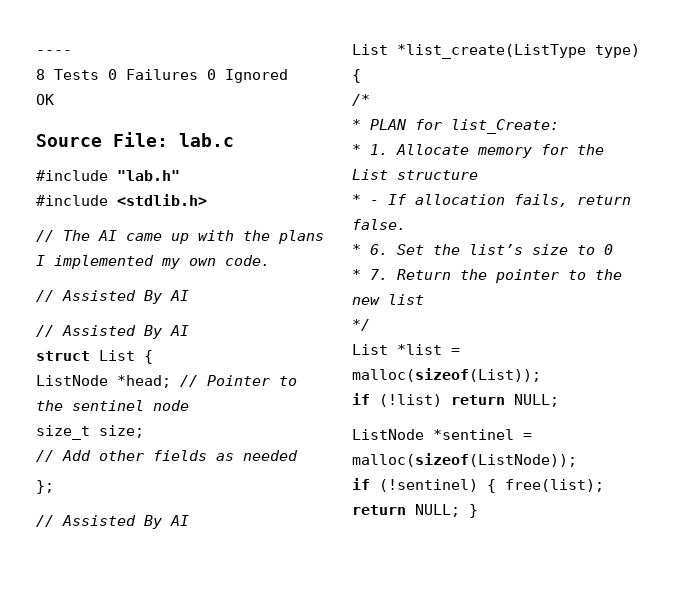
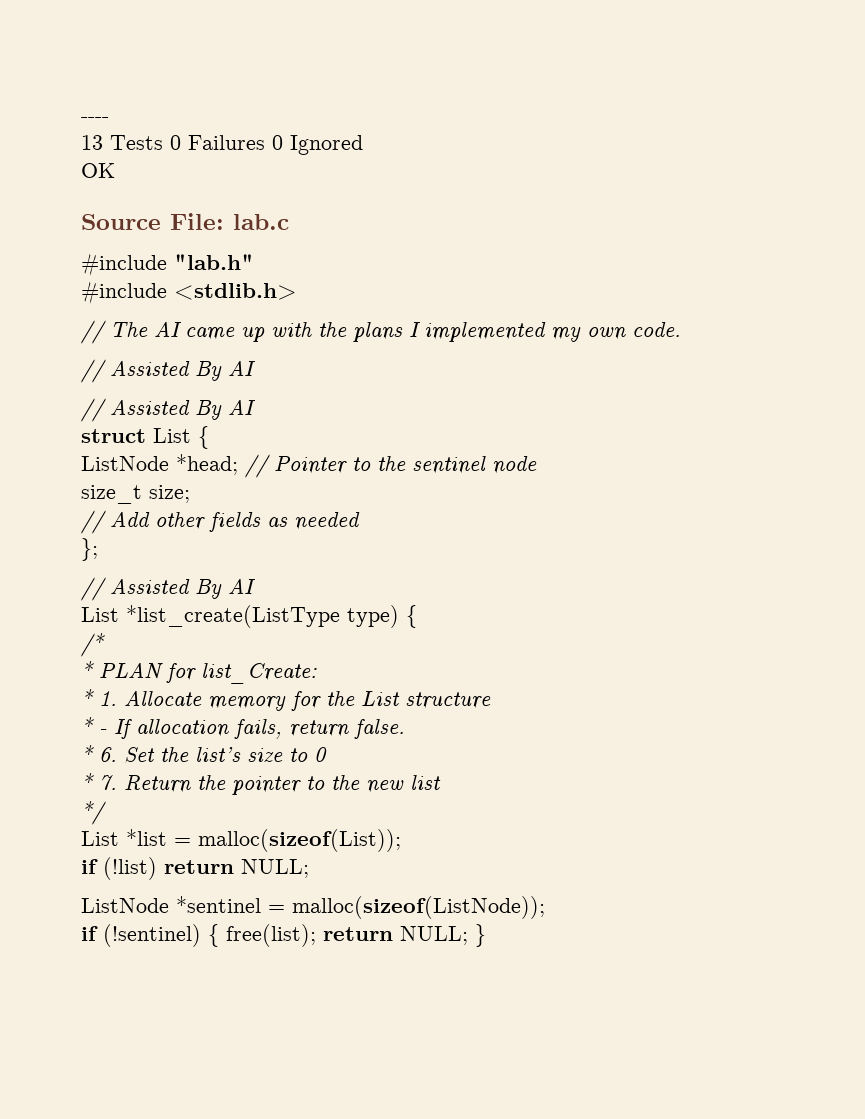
[36,69,45,80] 8 -> [81,135,103,150] 13

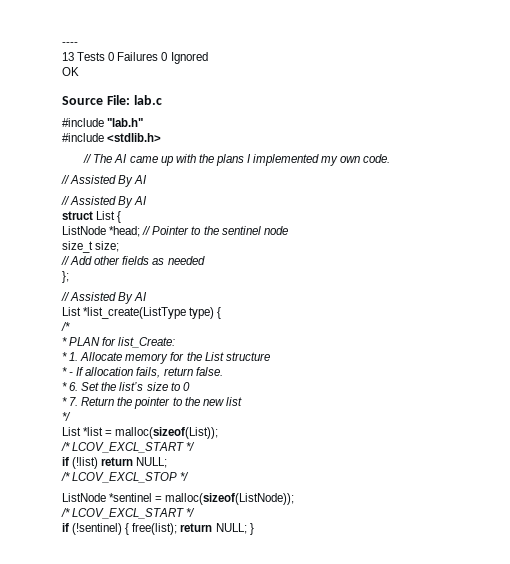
(401, 840) none -> [61,442,196,453] // /* LCOV_EXCL_START */
(309, 868) none -> [61,472,190,483] // /* LCOV_EXCL_STOP */
(545, 907) none -> [61,508,196,519] // /* LCOV_EXCL_START */

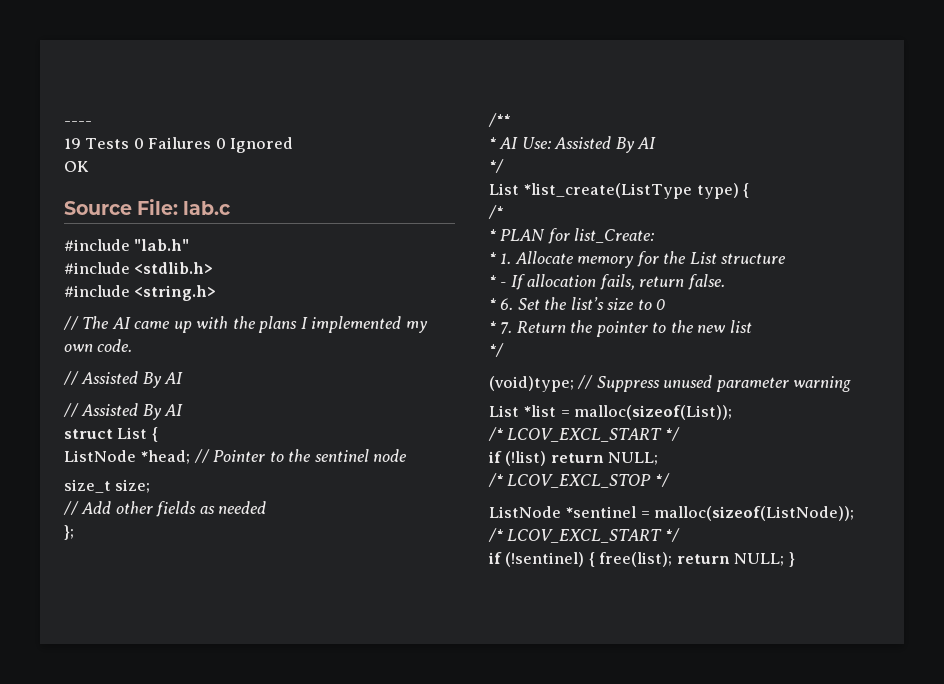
[62,52,74,61] 13 -> [64,138,81,149] 19
(162, 137) none -> [64,285,217,301] // #include <string.h>
[61,292,148,304] // Assisted By AI -> [488,113,510,127] [489,136,657,153] [489,159,504,173] /** // * AI Use: Assisted By AI // */
(71, 416) none -> [489,375,852,392] // (void)type; // Suppress unused parameter warning

